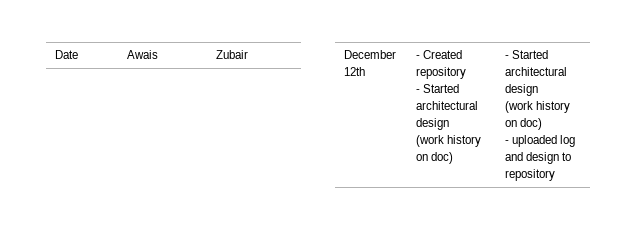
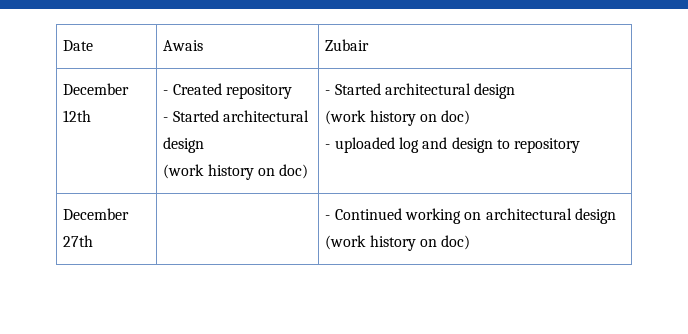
(555, 175) none -> [63,208,130,220] [63,235,94,247] [325,208,617,224] [325,235,471,251] // December 27th | | - Continued working on architectural design (work history on doc)

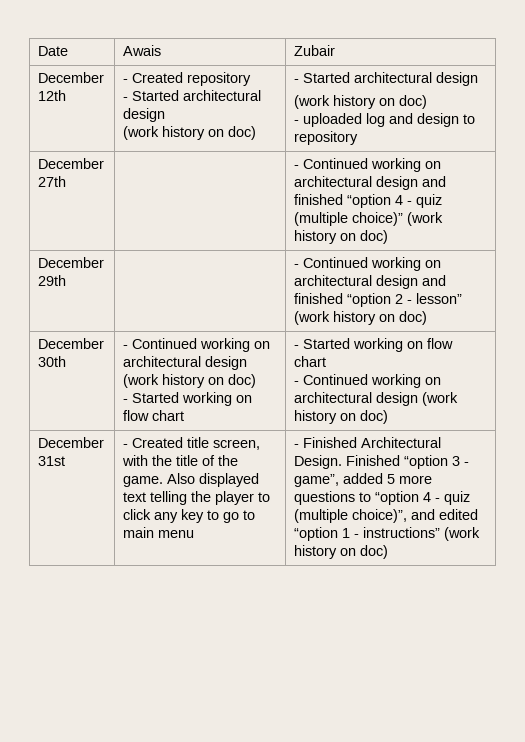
(617, 216) none -> [421,176,446,187] [293,194,442,208] [293,212,443,226] [293,230,388,244] [37,257,104,268] [37,275,66,286] [293,257,441,271] [293,275,446,289] [293,293,462,307] [293,311,427,325] [37,338,104,349] [37,356,66,367] [122,338,270,352] [122,356,247,370] [122,374,256,388] [122,392,252,406] [122,410,184,421] [293,338,453,352] [293,356,326,367] [293,374,441,388] [293,392,458,406] [293,410,388,424] [37,437,104,448] [37,456,65,466] [122,437,260,450] [121,455,238,466] [122,473,259,487] [122,491,270,505] [122,509,255,523] [122,527,194,538] [293,437,441,448] [293,455,469,469] [293,473,432,487] [293,491,470,505] [293,509,478,523] [293,527,440,541] and finished “option 4 - quiz (multiple choice)” (work history on doc) // December 29th | | - Continued working on architectural design and finished “option 2 - lesson” (work history on doc) // December 30th | - Continued working on architectural design (work history on doc) // - Started working on flow chart | - Started working on flow chart // - Continued working on architectural design (work history on doc) // December 31st | - Created title screen, with the title of the game. Also displayed text telling the player to click any key to go to main menu | - Finished Architectural Design. Finished “option 3 - game”, added 5 more questions to “option 4 - quiz (multiple choice)”, and edited “option 1 - instructions”

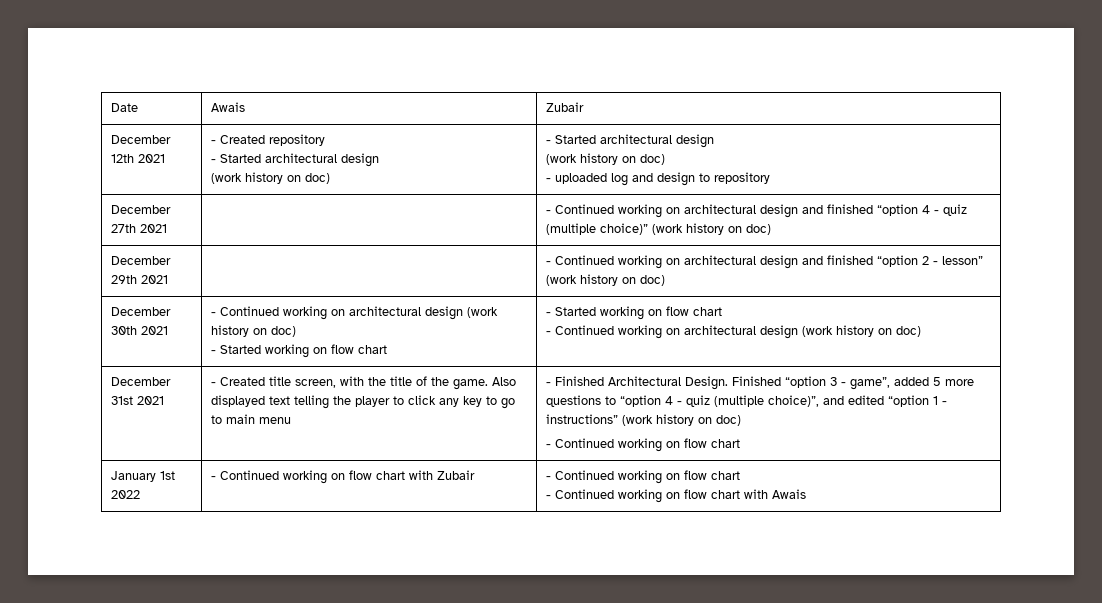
(66, 95) none -> [138,154,166,163] 2021
(66, 181) none -> [140,224,168,233] 2021
(66, 280) none -> [141,275,169,284] 2021
(66, 361) none -> [141,326,169,335] 2021
(65, 461) none -> [137,396,165,405] 2021
(388, 552) none -> [546,438,741,452] [111,471,176,482] [111,490,141,499] [211,470,476,484] [546,470,741,484] [546,489,807,503] // - Continued working on flow chart // January 1st 2022 | - Continued working on flow chart with Zubair | - Continued working on flow chart // - Continued working on flow chart with Awais

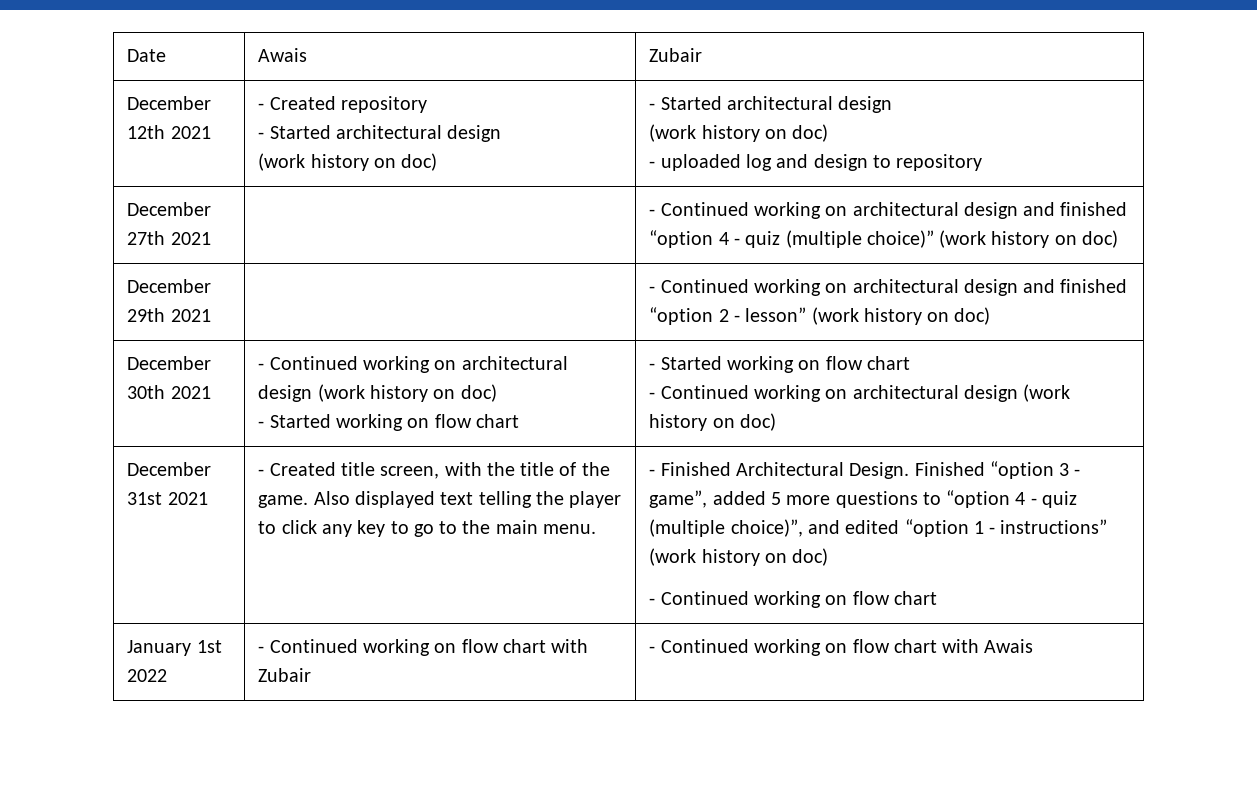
[226,414,292,424] main menu -> [462,520,596,534] the main menu.
[546,489,741,503] // - Continued working on flow chart -> (937, 646) none

